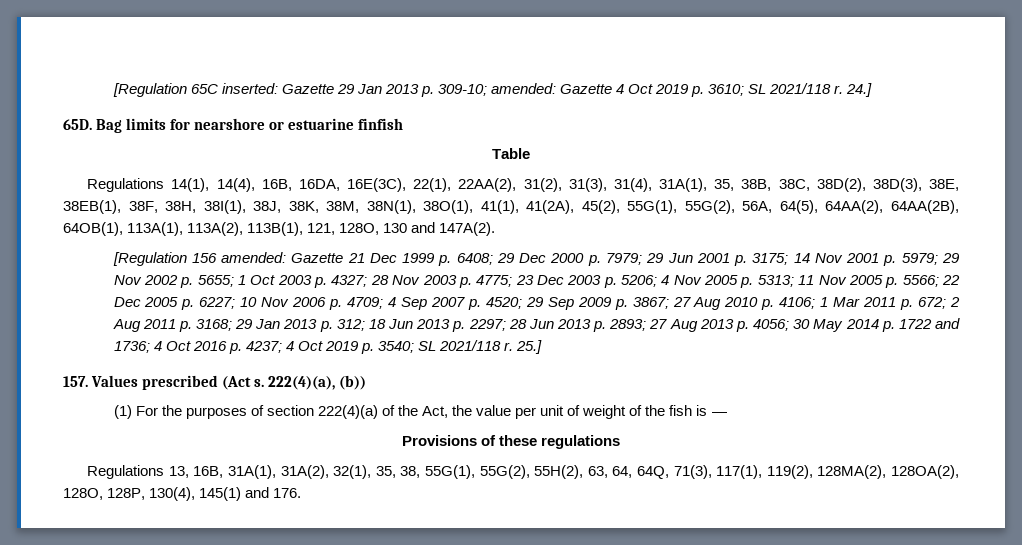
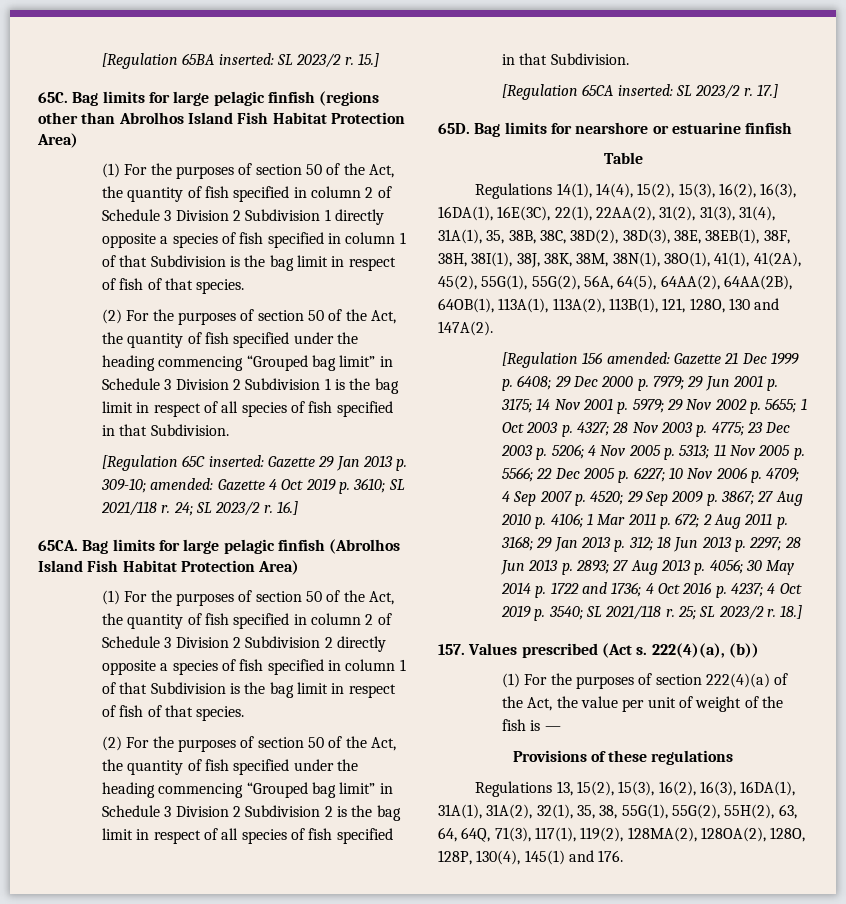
[112,83,187,97] [Regulation -> [101,53,379,69] [38,91,380,106] [38,112,405,124] [37,133,78,148] [101,163,394,179] [101,186,392,202] [101,209,384,225] [101,232,406,248] [101,255,396,271] [101,278,245,294] [101,309,396,325] [101,332,358,348] [101,355,393,371] [101,378,399,394] [101,401,393,417] [101,424,229,436] [101,455,178,471] [Regulation 65BA inserted: SL 2023/2 r. 15.] // 65C. Bag limits for large pelagic finfish (regions other than Abrolhos Island Fish Habitat Protection Area) // (1) For the purposes of section 50 of the Act, the quantity of fish specified in column 2 of Schedule 3 Division 2 Subdivision 1 directly opposite a species of fish specified in column 1 of that Subdivision is the bag limit in respect of fish of that species. // (2) For the purposes of section 50 of the Act, the quantity of fish specified under the heading commencing “Grouped bag limit” in Schedule 3 Division 2 Subdivision 1 is the bag limit in respect of all species of fish specified in that Subdivision. // [Regulation
[846,83,873,97] 24.] -> [173,501,298,516] [38,539,401,554] [38,560,300,575] [101,590,394,606] [101,613,392,629] [101,636,386,652] [101,659,406,675] [101,682,396,698] [101,705,245,721] [101,736,396,752] [101,759,358,775] [101,782,393,798] [101,805,401,821] [101,828,393,844] [501,53,629,65] [501,84,778,100] 24; SL 2023/2 r. 16.] // 65CA. Bag limits for large pelagic finfish (Abrolhos Island Fish Habitat Protection Area) // (1) For the purposes of section 50 of the Act, the quantity of fish specified in column 2 of Schedule 3 Division 2 Subdivision 2 directly opposite a species of fish specified in column 1 of that Subdivision is the bag limit in respect of fish of that species. // (2) For the purposes of section 50 of the Act, the quantity of fish specified under the heading commencing “Grouped bag limit” in Schedule 3 Division 2 Subdivision 2 is the bag limit in respect of all species of fish specified in that Subdivision. // [Regulation 65CA inserted: SL 2023/2 r. 17.]
[261,179,340,191] 16B, 16DA, -> [637,183,797,198] [438,206,493,221] 15(2), 15(3), 16(2), 16(3), 16DA(1),
[516,340,543,354] 25.] -> [677,605,803,620] 25; SL 2023/2 r. 18.]
[193,466,224,478] 16B, -> [576,781,796,796] 15(2), 15(3), 16(2), 16(3), 16DA(1),

